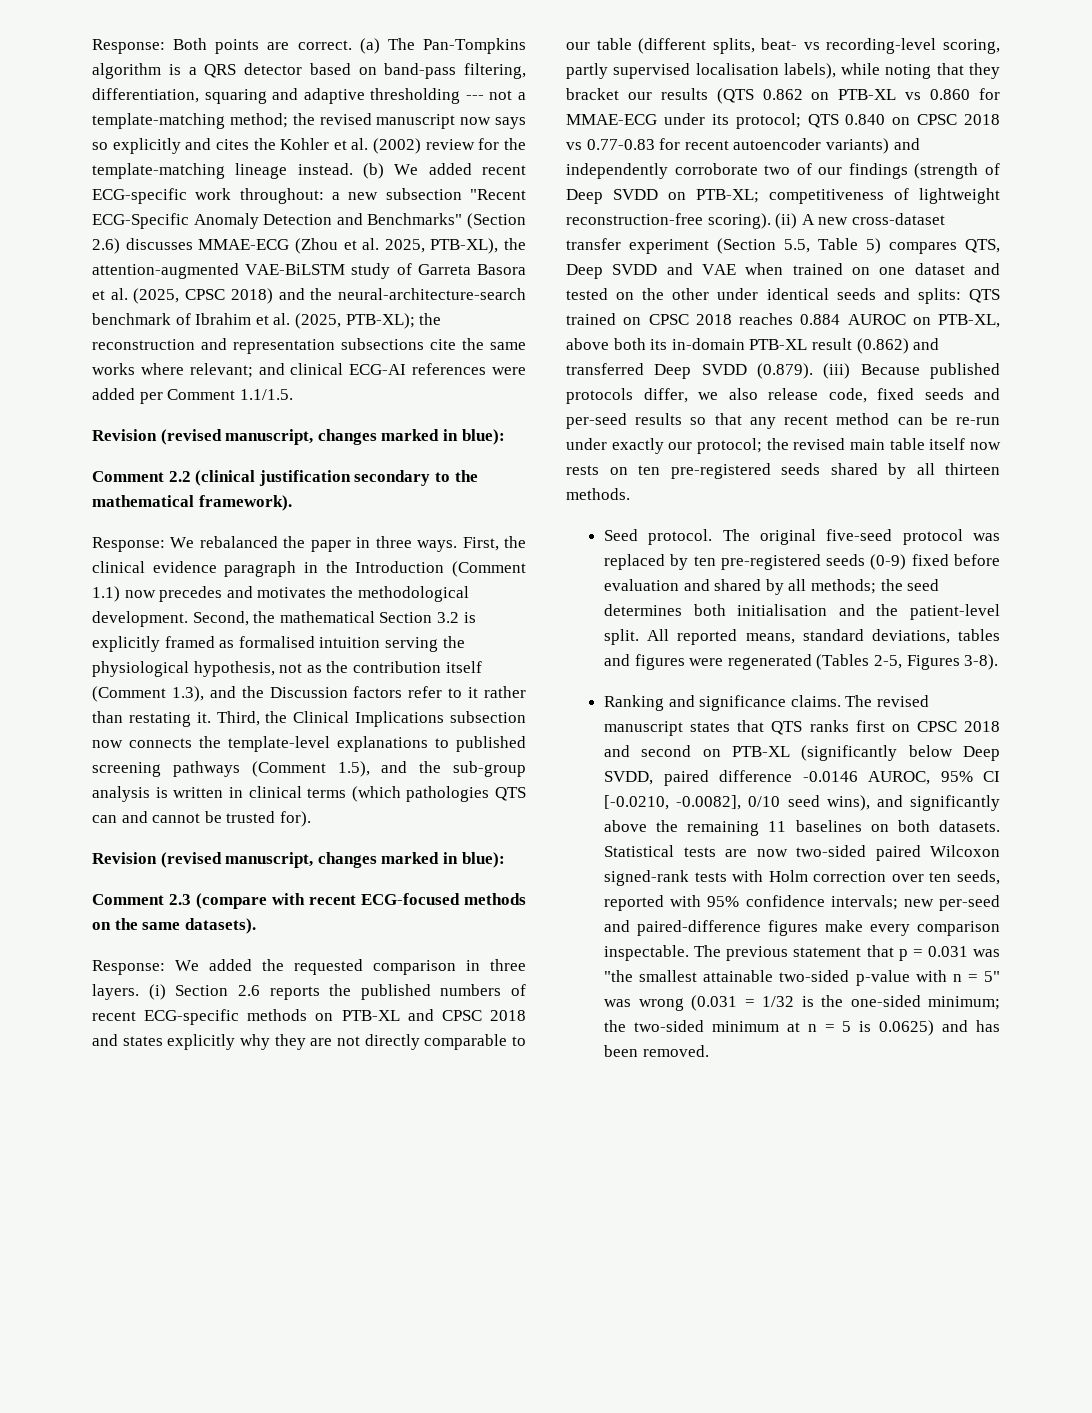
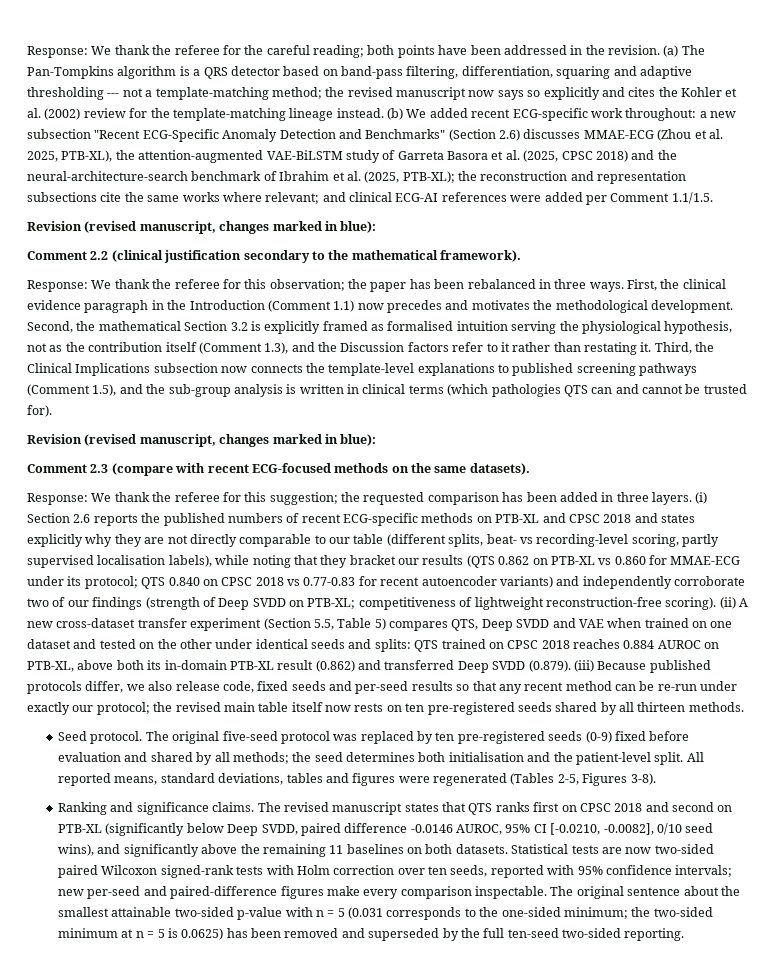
[92,38,352,54] Response: Both points are correct. -> [27,45,660,58] Response: We thank the referee for the careful reading; both points have been addressed in the revision.
[199,536,351,552] rebalanced the paper -> [114,279,536,292] thank the referee for this observation; the paper has been rebalanced
[209,959,456,975] added the requested comparison -> [114,492,598,505] thank the referee for this suggestion; the requested comparison has been added
[726,945,1000,961] [604,970,634,982] previous statement that p = 0.031 was "the -> [576,886,740,899] original sentence about the
[984,971,1000,982] [604,995,814,1011] 5" was wrong (0.031 = 1/32 is -> [337,907,476,920] 5 (0.031 corresponds to
[942,1020,1000,1032] [604,1045,709,1057] and has been removed. -> [226,928,685,941] has been removed and superseded by the full ten-seed two-sided reporting.

